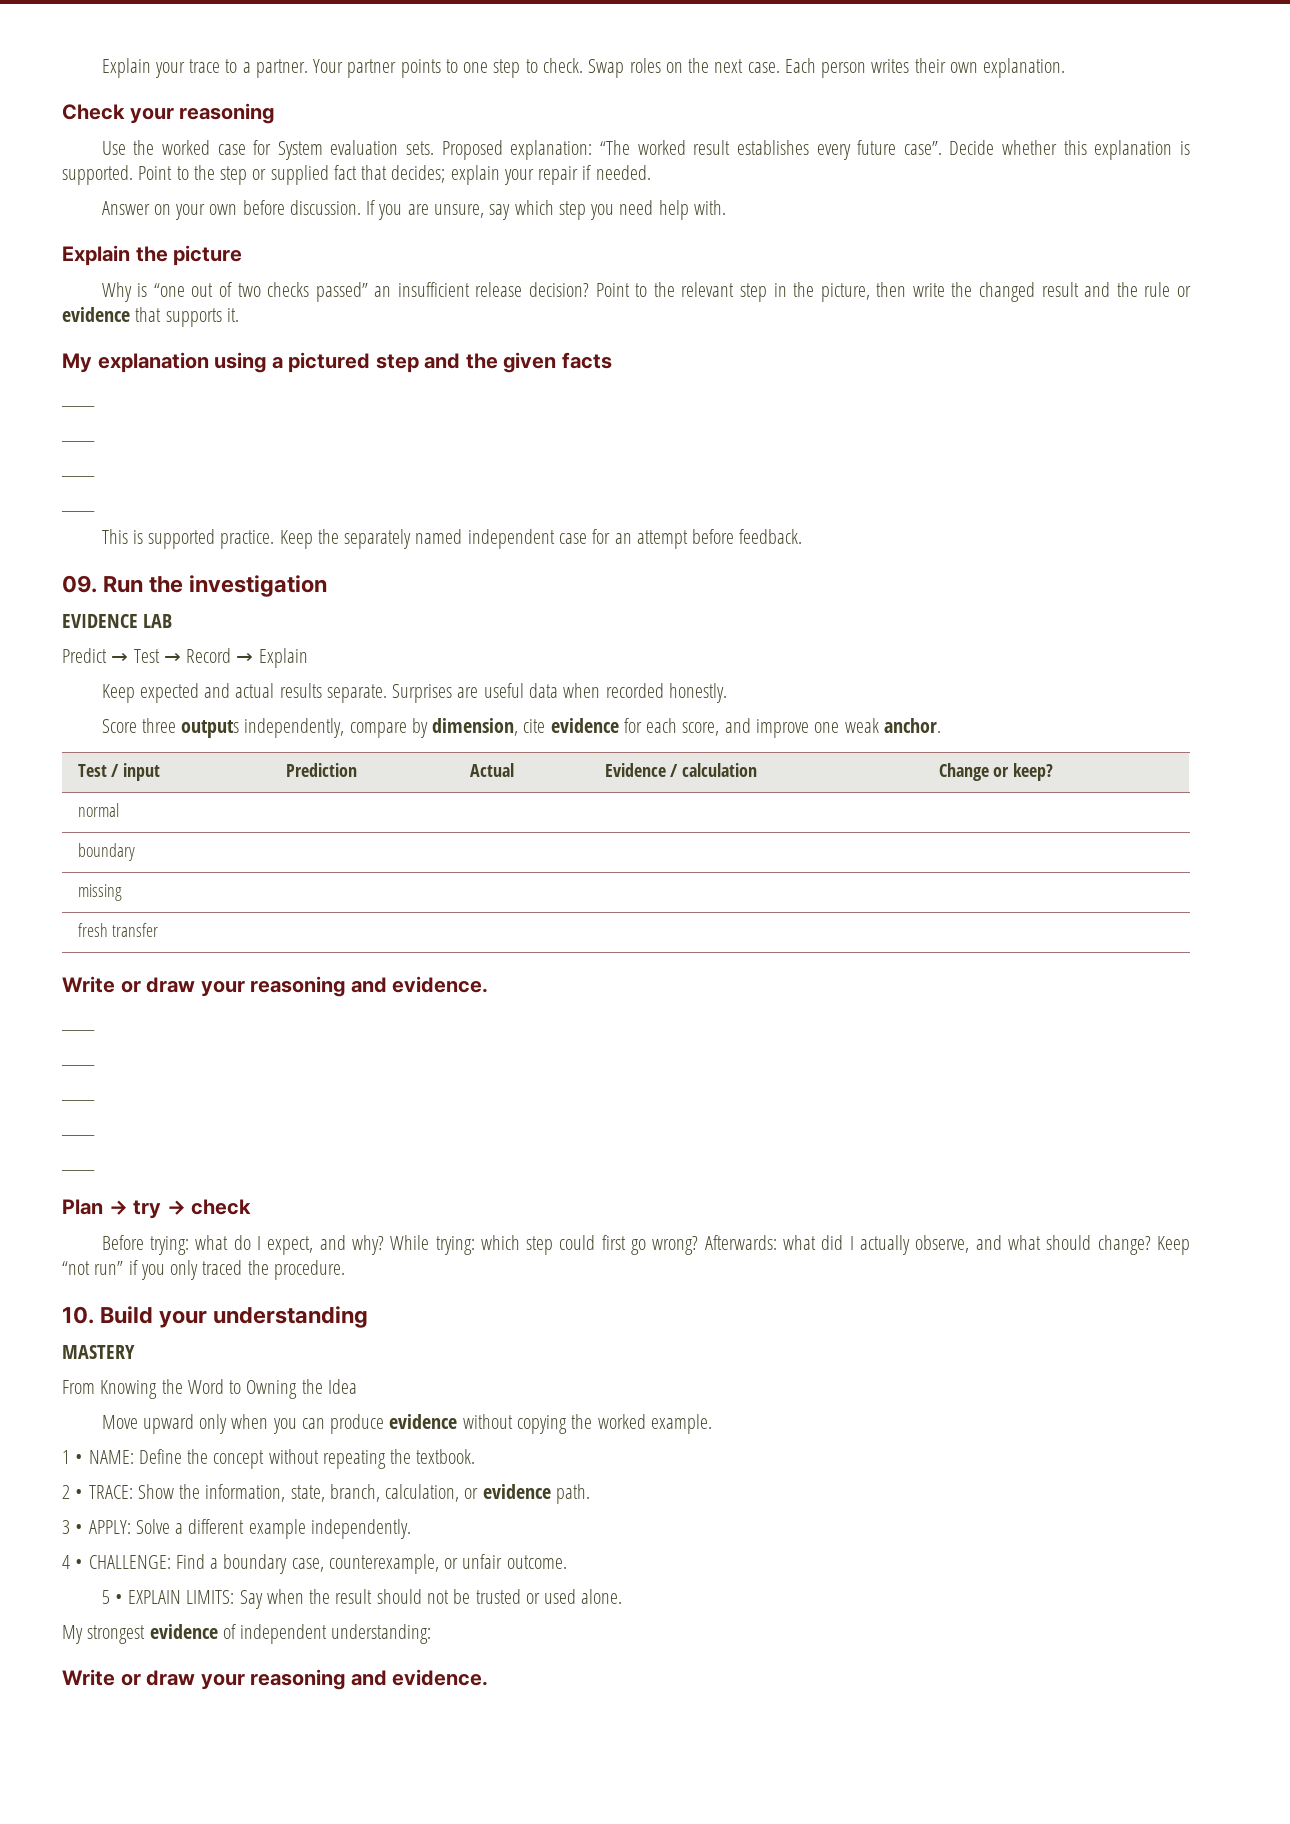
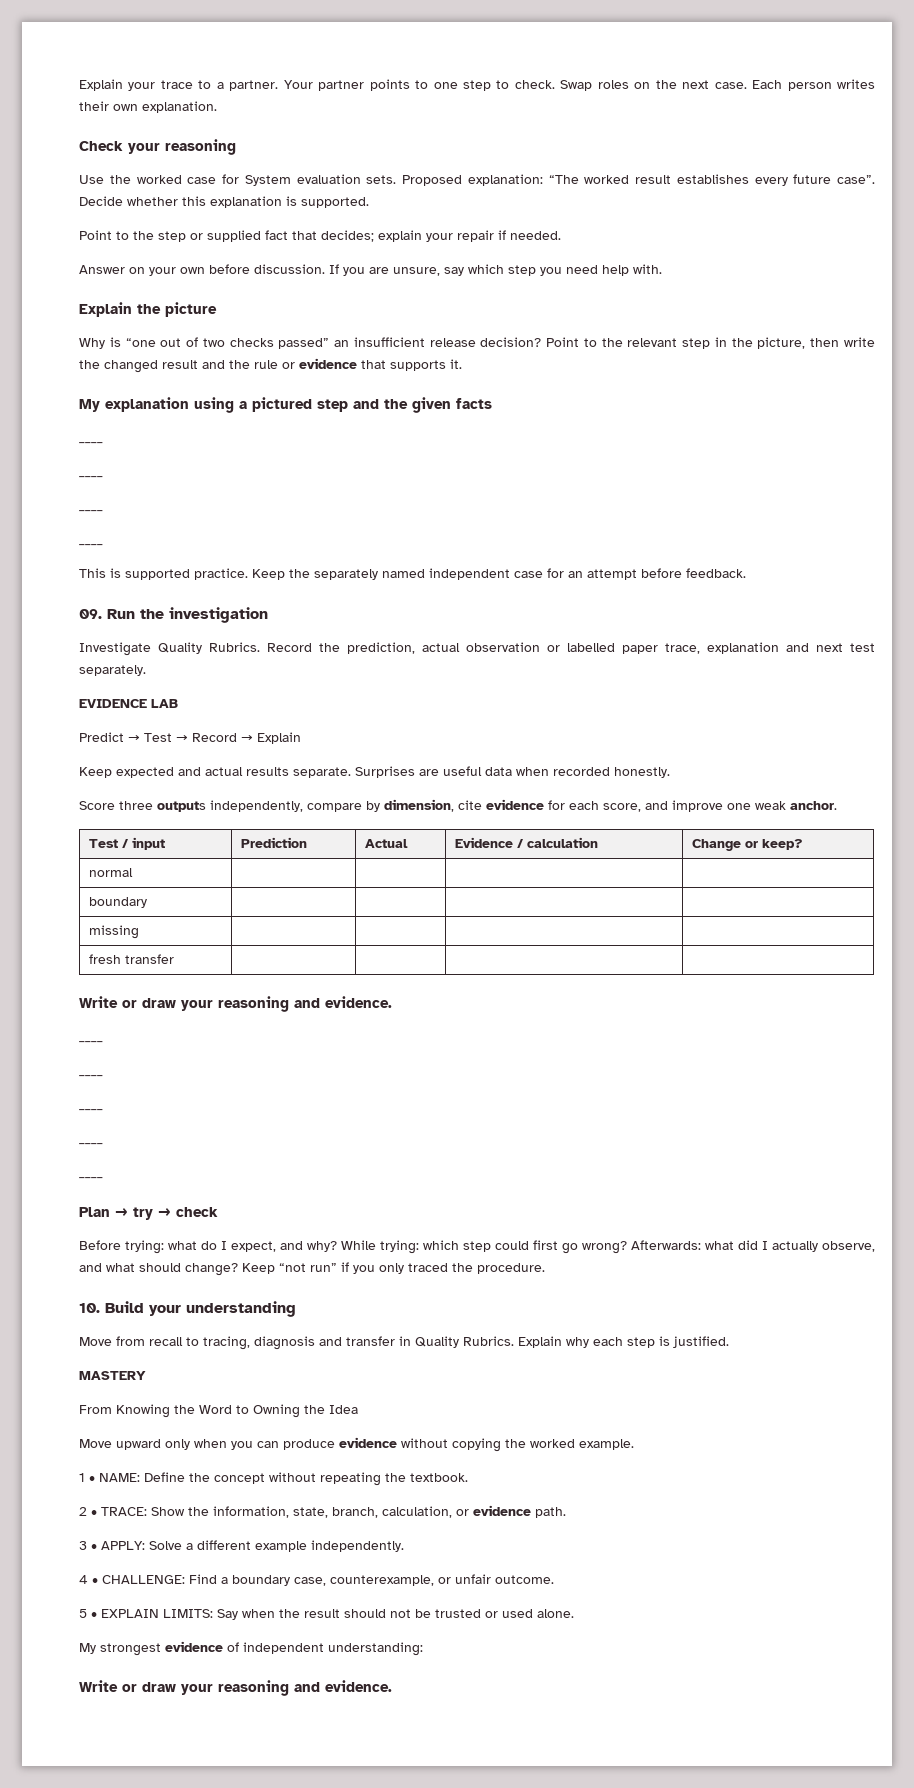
(133, 175) none -> (369, 202) //
(328, 586) none -> [79,642,875,656] [79,665,146,676] // Investigate Quality Rubrics. Record the prediction, actual observation or labelled paper trace, explanation and next test separately.
(369, 1317) none -> [79,1336,729,1350] // Move from recall to tracing, diagnosis and transfer in Quality Rubrics. Explain why each step is justified.

